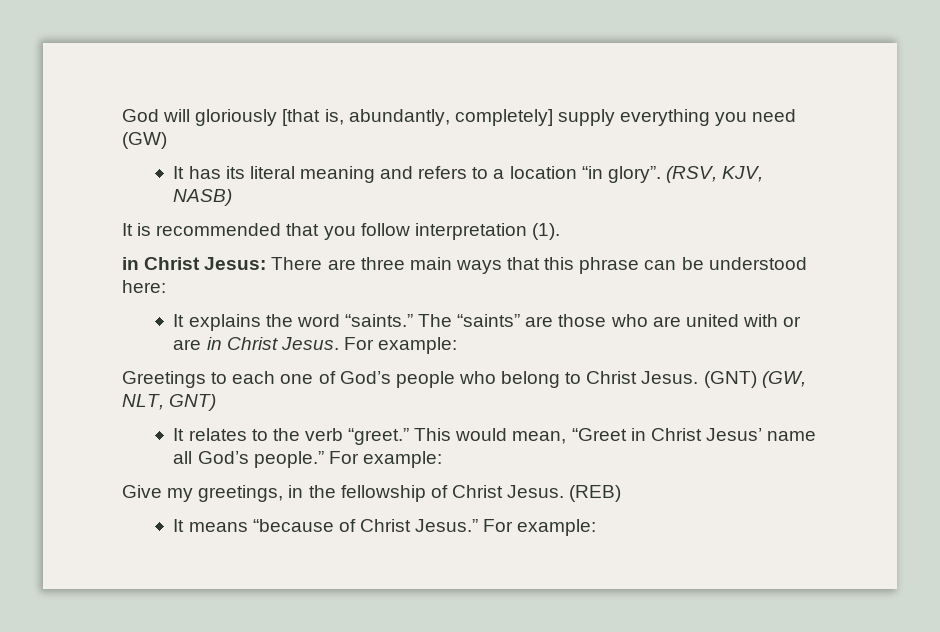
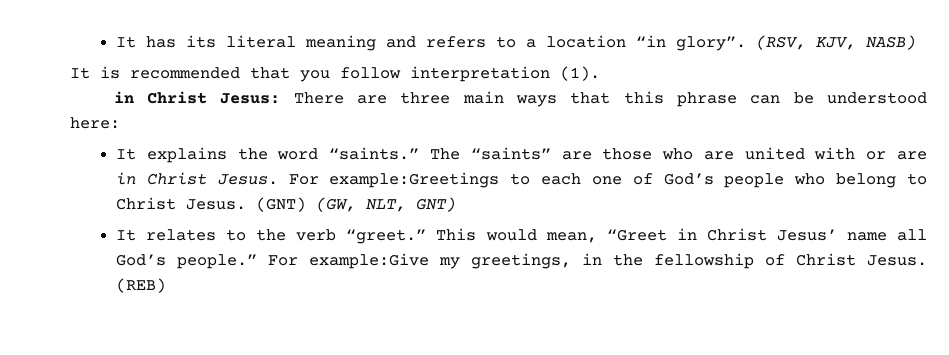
[122,109,797,126] [122,132,167,149] God will gloriously [that is, abundantly, completely] supply everything you need (GW) // -> (116, 42) none
[378,337,458,354] [122,371,206,388] example: // Greetings -> [329,172,500,188] example:Greetings
[362,451,442,468] [122,485,162,498] example: // Give -> [309,253,430,269] example:Give
[173,519,597,536] // It means “because of Christ Jesus.” For example: -> (167, 285) none

